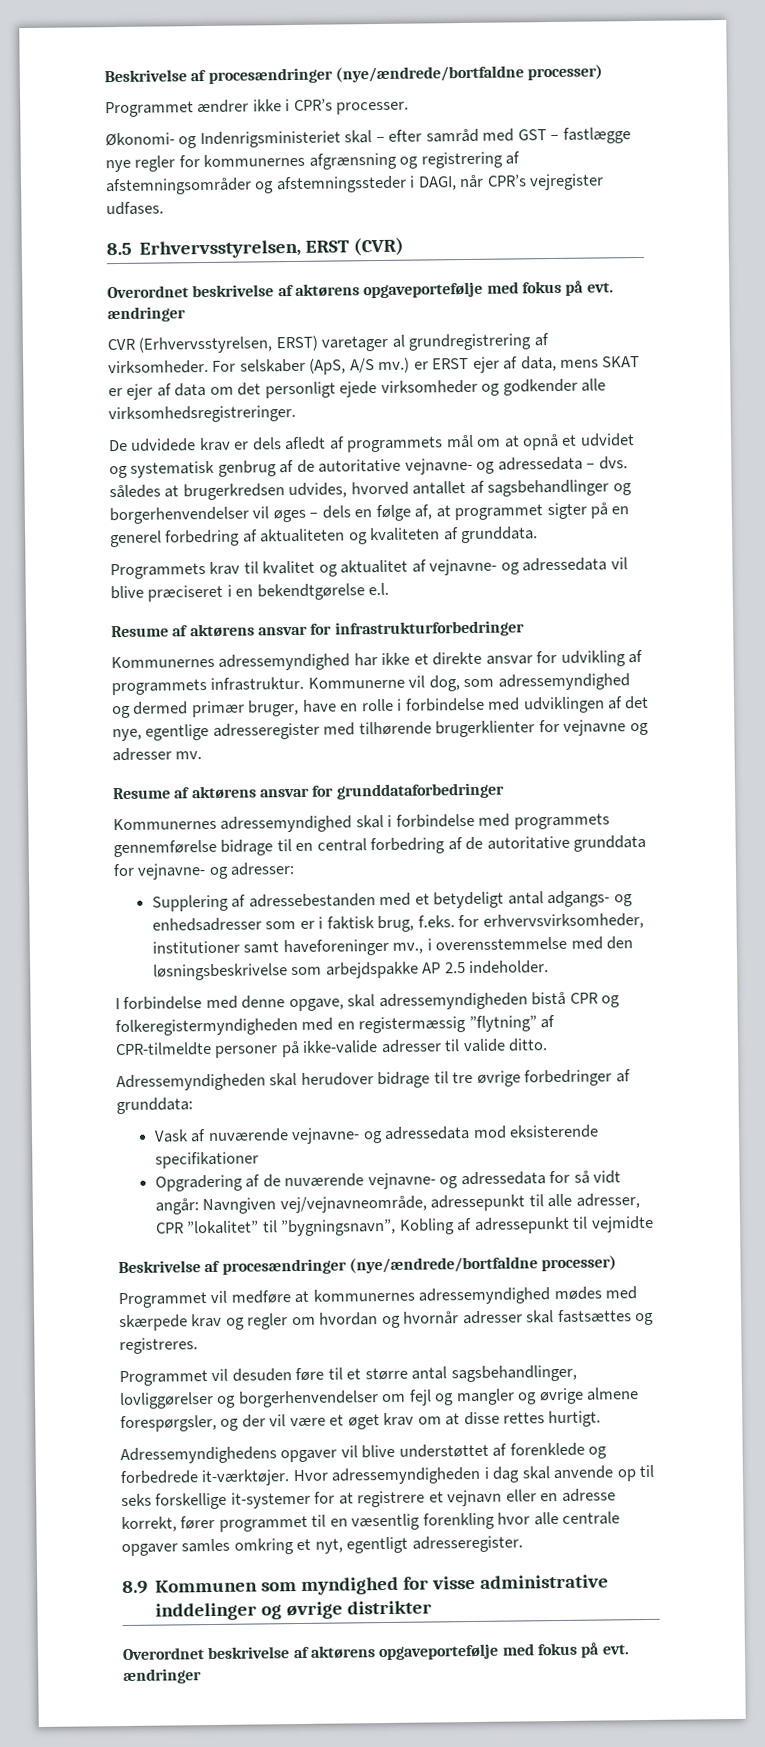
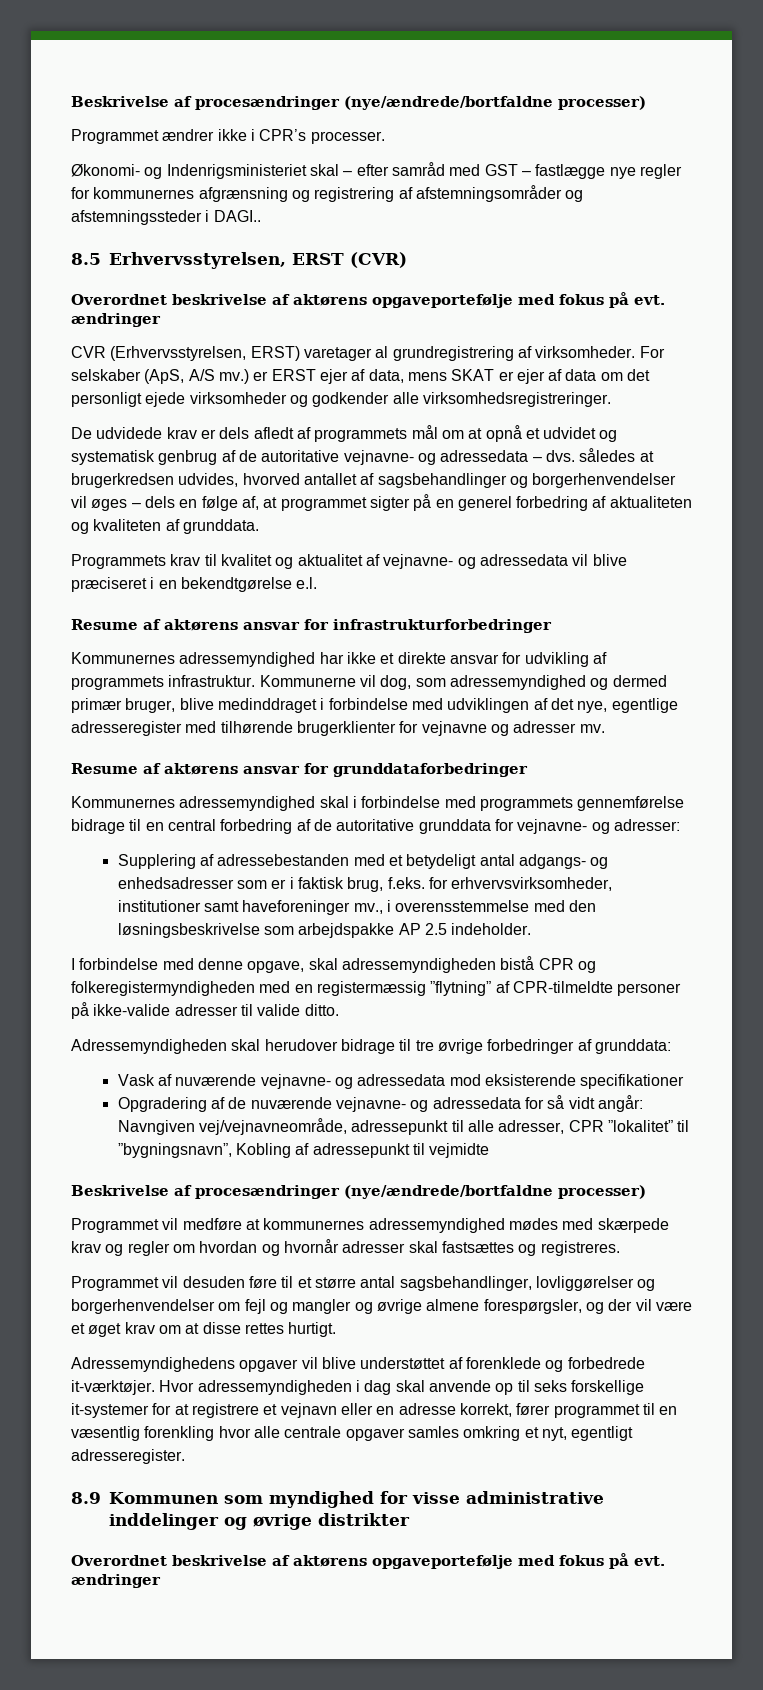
[417,173,605,191] [106,201,164,216] DAGI, når CPR’s vejregister udfases. -> [213,210,261,222] DAGI..
[301,698,394,713] have en rolle -> [179,698,317,713] blive medinddraget

